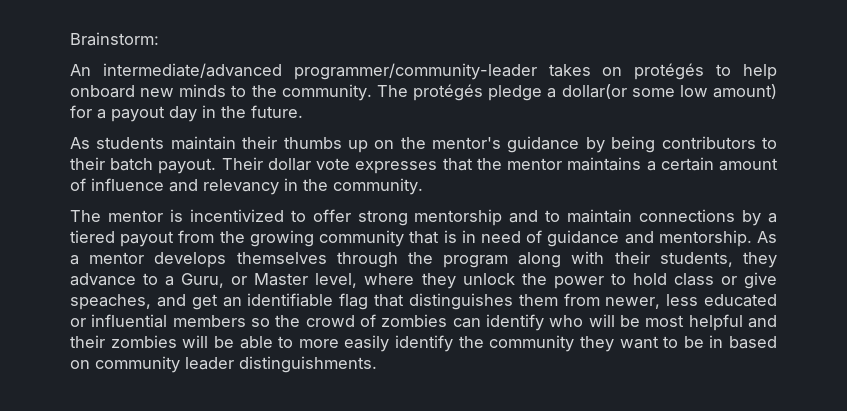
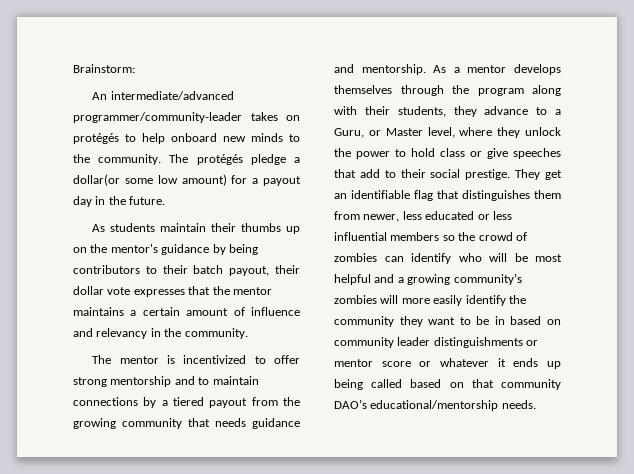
[158,157,263,174] payout. Their -> [229,265,300,276] payout, their
[443,230,543,243] is in need of -> [215,418,246,427] needs
[70,294,186,310] speaches, and -> [513,148,561,159] [334,169,541,180] speeches that add to their social prestige. They
(86, 322) none -> [492,211,512,220] less
[70,335,294,349] their zombies will be able to -> [397,273,522,285] [334,295,399,304] a growing community’s zombies will
[239,356,377,373] distinguishments. -> [433,337,539,348] [334,358,561,369] [334,379,561,390] [334,399,536,411] distinguishments or mentor score or whatever it ends up being called based on that community DAO’s educational/mentorship needs.

